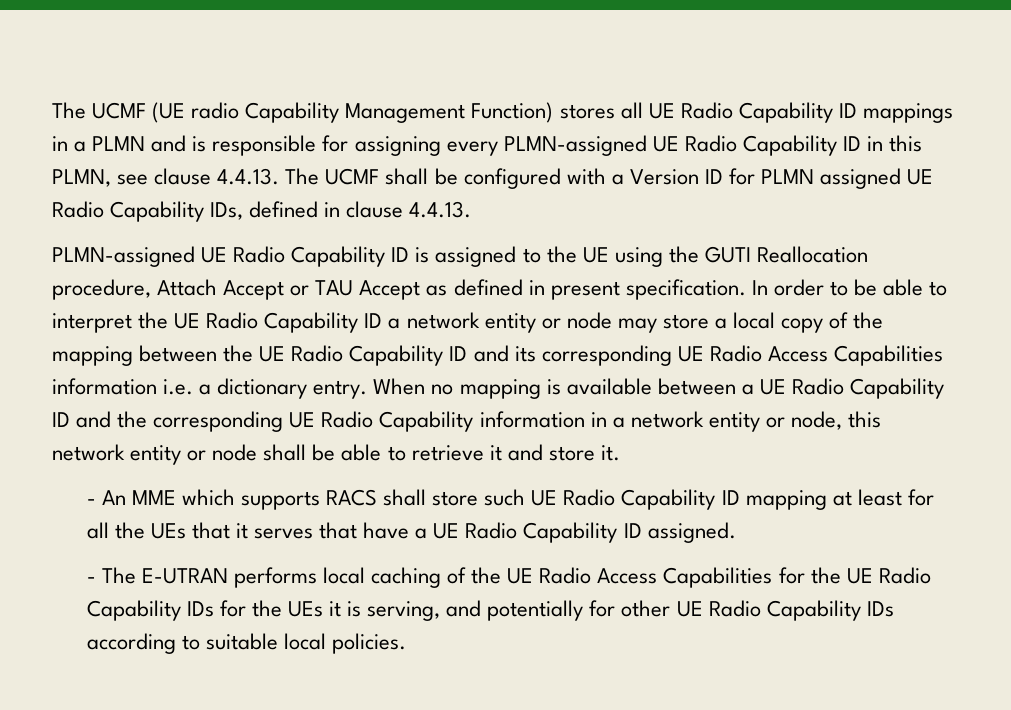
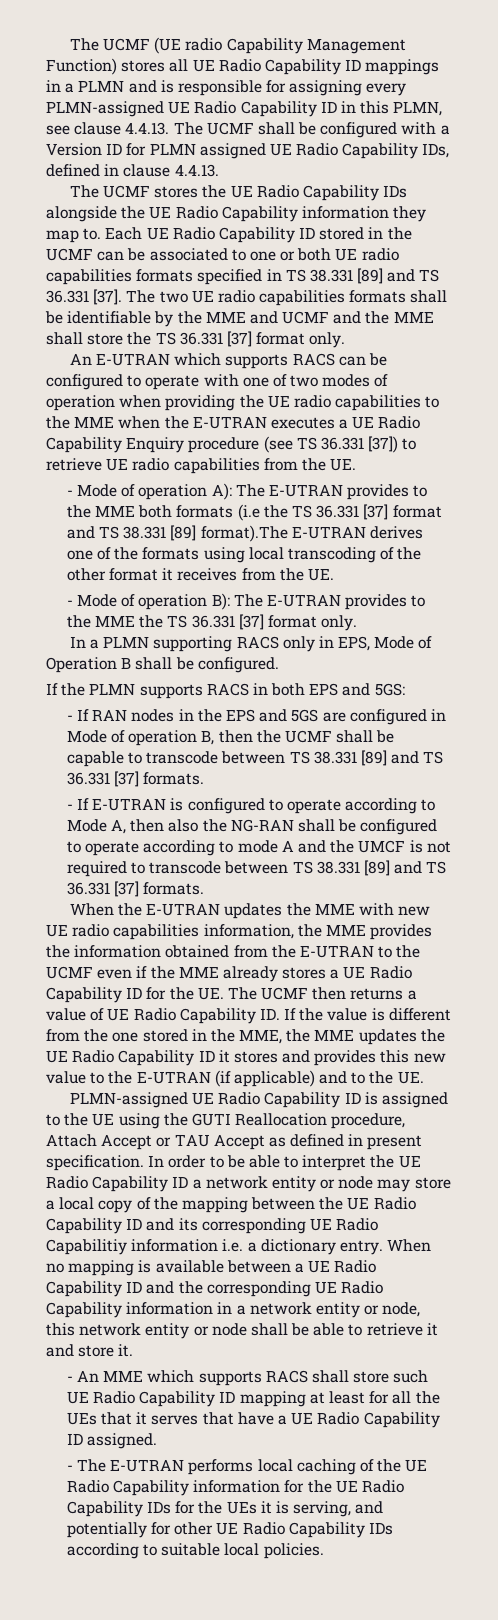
(472, 209) none -> [69,185,408,201] [46,206,427,222] [46,227,412,243] [46,248,399,261] [46,268,440,285] [46,289,448,306] [45,311,434,327] [46,331,346,348] [69,353,387,369] [46,374,389,390] [46,395,440,411] [46,416,421,429] [46,436,417,453] [46,458,357,474] [66,483,428,500] [66,504,442,521] [66,525,424,542] [66,547,422,563] [66,568,335,581] [66,593,426,610] [66,614,358,631] [69,636,433,652] [46,657,279,673] [46,683,405,699] [66,709,446,725] [66,730,395,746] [66,750,444,767] [66,771,205,787] [66,798,436,814] [66,819,438,835] [66,840,451,856] [66,860,447,877] [66,881,205,897] [69,903,431,919] [46,924,433,940] [46,945,421,958] [46,966,412,982] [46,987,417,1003] [46,1008,451,1024] [46,1029,445,1045] [46,1050,446,1066] [46,1070,424,1087] // The UCMF stores the UE Radio Capability IDs alongside the UE Radio Capability information they map to. Each UE Radio Capability ID stored in the UCMF can be associated to one or both UE radio capabilities formats specified in TS 38.331 [89] and TS 36.331 [37]. The two UE radio capabilities formats shall be identifiable by the MME and UCMF and the MME shall store the TS 36.331 [37] format only. // An E-UTRAN which supports RACS can be configured to operate with one of two modes of operation when providing the UE radio capabilities to the MME when the E-UTRAN executes a UE Radio Capability Enquiry procedure (see TS 36.331 [37]) to retrieve UE radio capabilities from the UE. // - Mode of operation A): The E-UTRAN provides to the MME both formats (i.e the TS 36.331 [37] format and TS 38.331 [89] format).The E-UTRAN derives one of the formats using local transcoding of the other format it receives from the UE. // - Mode of operation B): The E-UTRAN provides to the MME the TS 36.331 [37] format only. // In a PLMN supporting RACS only in EPS, Mode of Operation B shall be configured. // If the PLMN supports RACS in both EPS and 5GS: // - If RAN nodes in the EPS and 5GS are configured in Mode of operation B, then the UCMF shall be capable to transcode between TS 38.331 [89] and TS 36.331 [37] formats. // - If E-UTRAN is configured to operate according to Mode A, then also the NG-RAN shall be configured to operate according to mode A and the UMCF is not required to transcode between TS 38.331 [89] and TS 36.331 [37] formats. // When the E-UTRAN updates the MME with new UE radio capabilities information, the MME provides the information obtained from the E-UTRAN to the UCMF even if the MME already stores a UE Radio Capability ID for the UE. The UCMF then returns a value of UE Radio Capability ID. If the value is different from the one stored in the MME, the MME updates the UE Radio Capability ID it stores and provides this new value to the E-UTRAN (if applicable) and to the UE.
[767,345,943,366] Access Capabilities -> [46,1239,127,1255] Capabilitiy
[597,567,773,588] Access Capabilities -> [113,1480,281,1496] Capability information

